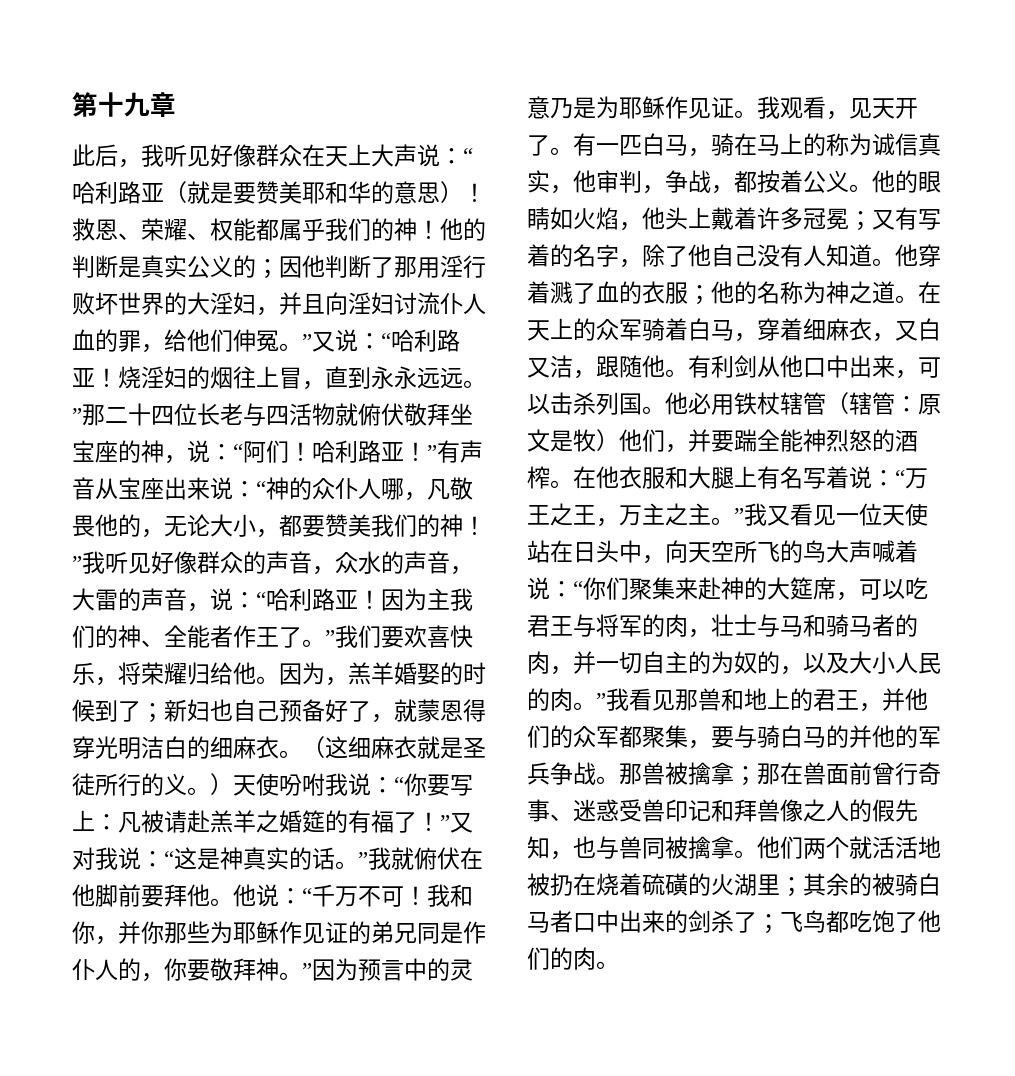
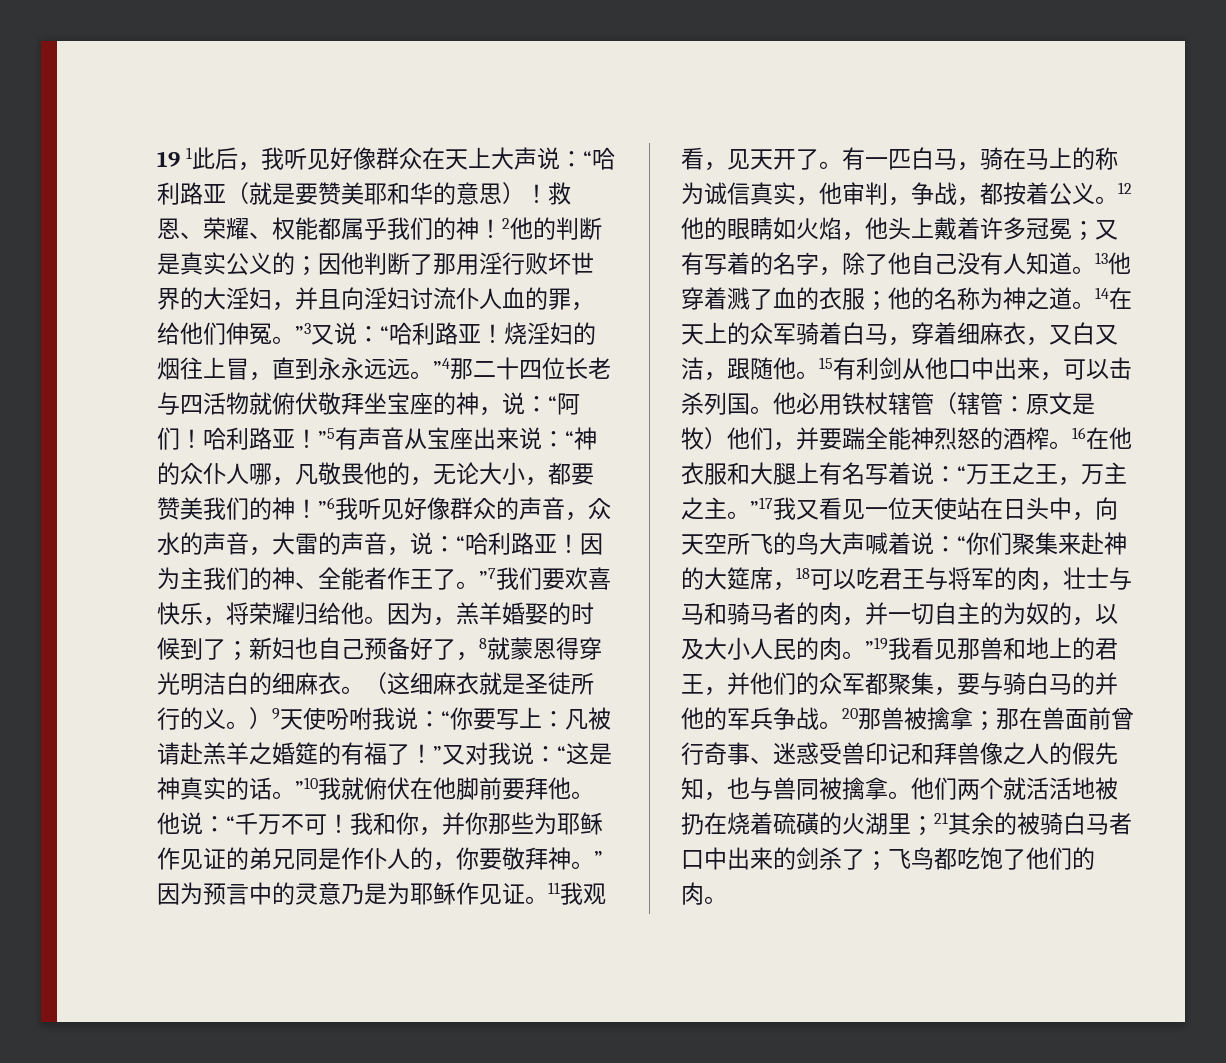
[72,92,176,117] 第十九章 // -> [157,147,193,167] 19 1
(440, 229) none -> [502,218,510,229] 2
[302,334,312,349] ” -> [295,323,311,342] ”3
[72,408,82,423] ” -> [433,358,450,377] ”4
[427,445,437,460] ” -> [318,428,335,447] ”5
[72,556,82,571] ” -> [318,497,335,517] ”6
[325,630,335,645] ” -> [479,568,496,587] ”7
(394, 718) none -> [479,638,487,649] 8
(233, 784) none -> [272,708,280,720] 9
[358,852,368,867] ” -> [295,777,318,797] ”10
(757, 114) none -> [548,882,560,894] 11
(872, 188) none -> [1118,182,1132,194] 12
(895, 262) none -> [1095,252,1108,264] 13
(918, 299) none -> [1095,287,1109,299] 14
(688, 373) none -> [819,357,833,369] 15
(573, 484) none -> [1072,427,1086,439] 16
[734,508,744,523] ” -> [750,497,773,517] ”17
(859, 596) none -> [796,567,810,579] 18
[596,693,606,708] ” -> [865,637,888,657] ”19
(619, 780) none -> [842,708,858,719] 20
(803, 887) none -> [934,812,948,824] 21

